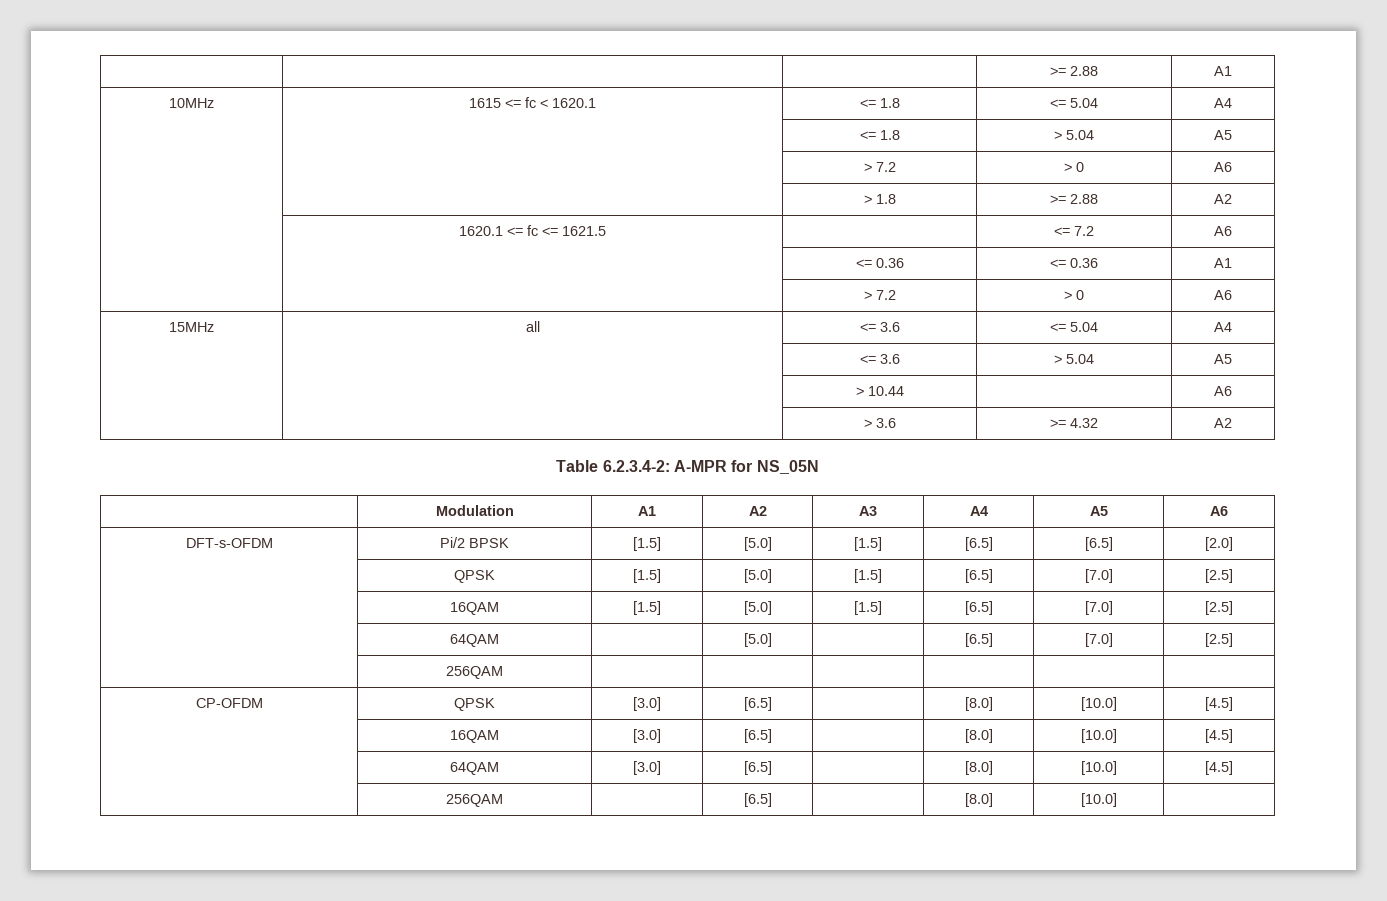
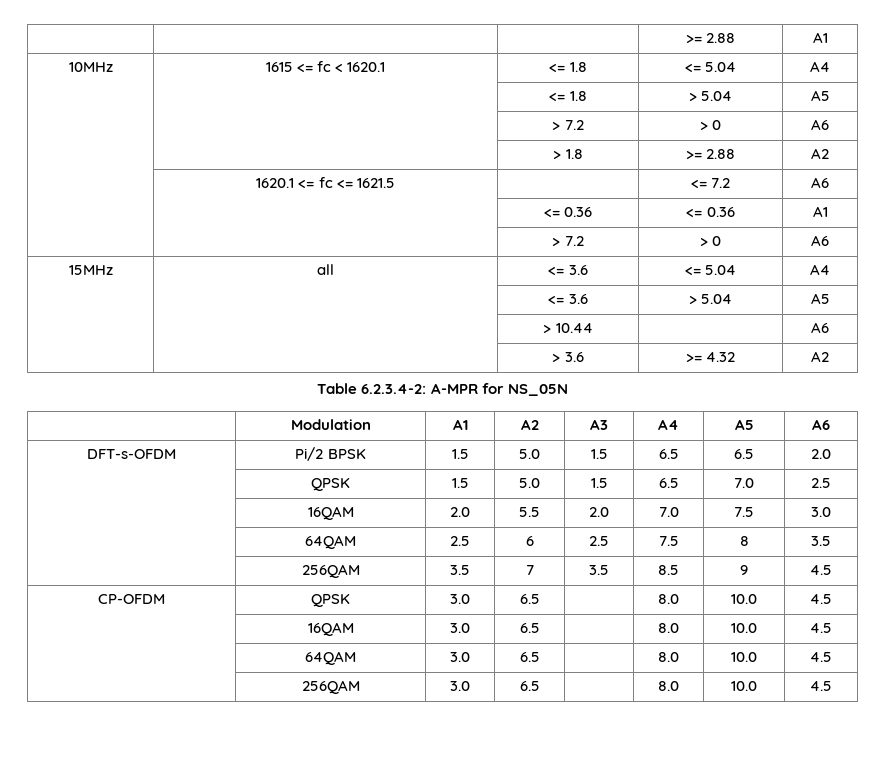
[633,537,661,551] [743,537,772,551] [854,537,882,551] [964,537,993,551] [1084,537,1113,551] [1205,537,1233,551] [454,570,495,583] [633,569,661,583] [743,569,772,583] [854,569,882,583] [964,569,993,583] [1084,569,1113,583] [1205,569,1233,583] [450,602,499,615] [633,601,661,615] [743,601,772,615] [854,601,882,615] [964,601,993,615] [1084,601,1113,615] [1205,601,1233,615] [450,634,499,647] [743,633,772,647] [964,633,993,647] [1084,633,1113,647] [1205,633,1233,647] [446,666,503,679] [195,698,263,708] [454,698,495,711] [633,697,661,711] [743,697,772,711] [964,697,993,711] [1080,697,1117,711] [1205,697,1233,711] [450,730,499,743] [633,729,661,743] [743,729,772,743] [964,729,993,743] [1080,729,1117,743] [1205,729,1233,743] [450,762,499,775] [633,761,661,775] [743,761,772,775] [964,761,993,775] [1080,761,1117,775] [1205,761,1233,775] [446,794,503,807] [743,793,772,807] [964,793,993,807] [1080,793,1117,807] [1.5] | [5.0] | [1.5] | [6.5] | [6.5] | [2.0] // | QPSK | [1.5] | [5.0] | [1.5] | [6.5] | [7.0] | [2.5] // | 16QAM | [1.5] | [5.0] | [1.5] | [6.5] | [7.0] | [2.5] // | 64QAM | | [5.0] | | [6.5] | [7.0] | [2.5] // | 256QAM | | | | | | // CP-OFDM | QPSK | [3.0] | [6.5] | | [8.0] | [10.0] | [4.5] // | 16QAM | [3.0] | [6.5] | | [8.0] | [10.0] | [4.5] // | 64QAM | [3.0] | [6.5] | | [8.0] | [10.0] | [4.5] // | 256QAM | | [6.5] | | [8.0] | [10.0] | -> [451,449,469,459] [519,449,540,459] [590,449,608,459] [658,449,679,459] [734,449,755,459] [811,449,832,459] [311,478,350,491] [451,478,469,488] [519,478,540,488] [590,478,608,488] [658,478,679,488] [734,478,755,488] [811,478,832,488] [307,506,354,520] [450,507,470,517] [519,507,540,517] [589,507,610,517] [658,507,679,517] [734,507,755,517] [811,507,832,517] [305,535,356,549] [450,536,470,546] [525,536,534,546] [589,536,610,546] [658,536,679,546] [739,536,749,546] [811,536,832,546] [301,564,360,578] [450,565,470,575] [525,565,534,575] [589,565,610,575] [658,565,680,575] [740,565,749,575] [810,565,833,575] [98,594,165,604] [311,594,350,607] [450,594,470,604] [519,594,540,604] [658,594,680,604] [731,594,758,604] [810,594,833,604] [307,622,354,636] [450,623,470,633] [519,623,540,633] [658,623,680,633] [731,623,758,633] [810,623,833,633] [305,651,356,665] [450,652,470,662] [519,652,540,662] [658,652,680,662] [731,652,758,662] [810,652,833,662] [301,680,360,694] [450,681,470,691] [519,681,540,691] [658,681,680,691] [731,681,758,691] [810,681,833,691] 1.5 | 5.0 | 1.5 | 6.5 | 6.5 | 2.0 // | QPSK | 1.5 | 5.0 | 1.5 | 6.5 | 7.0 | 2.5 // | 16QAM | 2.0 | 5.5 | 2.0 | 7.0 | 7.5 | 3.0 // | 64QAM | 2.5 | 6 | 2.5 | 7.5 | 8 | 3.5 // | 256QAM | 3.5 | 7 | 3.5 | 8.5 | 9 | 4.5 // CP-OFDM | QPSK | 3.0 | 6.5 | | 8.0 | 10.0 | 4.5 // | 16QAM | 3.0 | 6.5 | | 8.0 | 10.0 | 4.5 // | 64QAM | 3.0 | 6.5 | | 8.0 | 10.0 | 4.5 // | 256QAM | 3.0 | 6.5 | | 8.0 | 10.0 | 4.5

